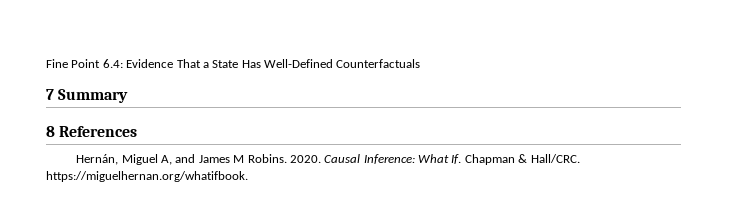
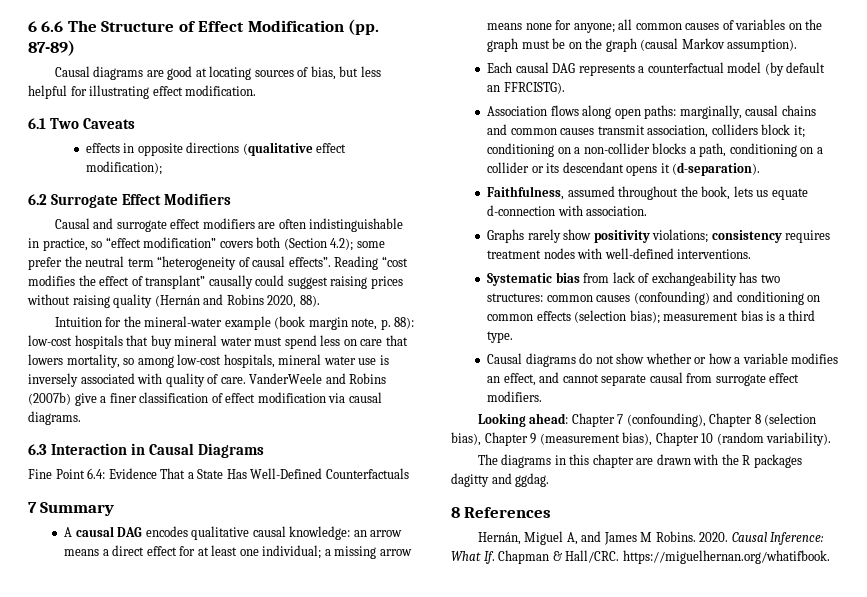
(46, 63) none -> [28,19,380,35] [28,40,75,56] [54,66,381,80] [28,85,257,99] [28,118,135,129] [85,142,347,156] [85,161,162,175] [28,193,231,208] [54,218,404,232] [28,237,385,251] [28,256,408,270] [28,275,403,289] [27,294,320,308] [54,316,415,330] [28,335,408,349] [28,354,389,368] [28,373,387,387] [28,392,382,406] [28,411,81,425] [28,443,264,458] 6 6.6 The Structure of Effect Modification (pp. 87-89) // Causal diagrams are good at locating sources of bias, but less helpful for illustrating effect modification. // 6.1 Two Caveats // effects in opposite directions (qualitative effect modification); // 6.2 Surrogate Effect Modifiers // Causal and surrogate effect modifiers are often indistinguishable in practice, so “effect modification” covers both (Section 4.2); some prefer the neutral term “heterogeneity of causal effects”. Reading “cost modifies the effect of transplant” causally could suggest raising prices without raising quality (Hernán and Robins 2020, 88). // Intuition for the mineral-water example (book margin note, p. 88): low-cost hospitals that buy mineral water must spend less on care that lowers mortality, so among low-cost hospitals, mineral water use is inversely associated with quality of care. VanderWeele and Robins (2007b) give a finer classification of effect modification via causal diagrams. // 6.3 Interaction in Causal Diagrams //
(129, 96) none -> [64,526,403,540] [64,545,412,559] [487,19,823,33] [487,38,798,52] [487,62,826,76] [487,82,565,94] [487,105,816,119] [487,124,805,138] [487,143,823,157] [487,162,761,176] [487,186,808,200] [487,205,648,216] [487,229,831,243] [487,248,752,259] [487,272,780,286] [487,291,821,305] [487,310,816,324] [487,331,514,343] [487,353,839,367] [487,372,800,386] [487,391,543,402] [477,413,817,427] [451,432,832,446] [477,454,802,468] [451,473,550,487] // A causal DAG encodes qualitative causal knowledge: an arrow means a direct effect for at least one individual; a missing arrow means none for anyone; all common causes of variables on the graph must be on the graph (causal Markov assumption). // Each causal DAG represents a counterfactual model (by default an FFRCISTG). // Association flows along open paths: marginally, causal chains and common causes transmit association, colliders block it; conditioning on a non-collider blocks a path, conditioning on a collider or its descendant opens it (d-separation). // Faithfulness, assumed throughout the book, lets us equate d-connection with association. // Graphs rarely show positivity violations; consistency requires treatment nodes with well-defined interventions. // Systematic bias from lack of exchangeability has two structures: common causes (confounding) and conditioning on common effects (selection bias); measurement bias is a third type. // Causal diagrams do not show whether or how a variable modifies an effect, and cannot separate causal from surrogate effect modifiers. // Looking ahead: Chapter 7 (confounding), Chapter 8 (selection bias), Chapter 9 (measurement bias), Chapter 10 (random variability). // The diagrams in this chapter are drawn with the R packages dagitty and ggdag.

